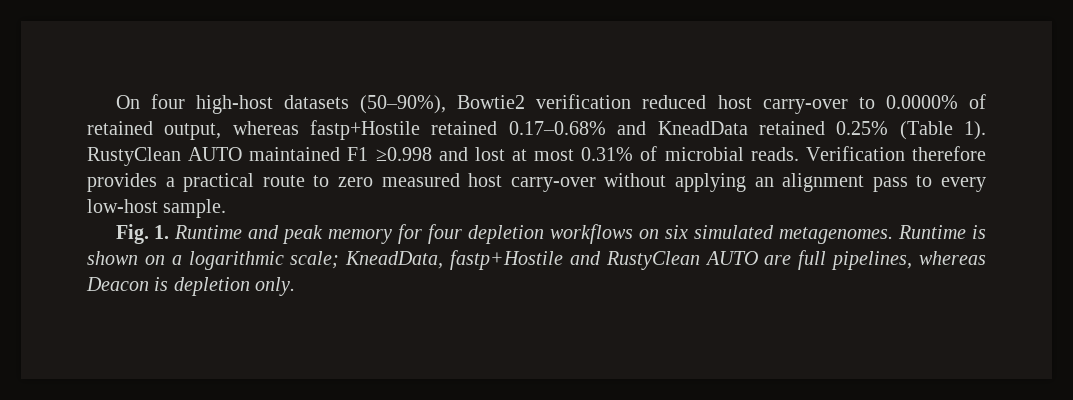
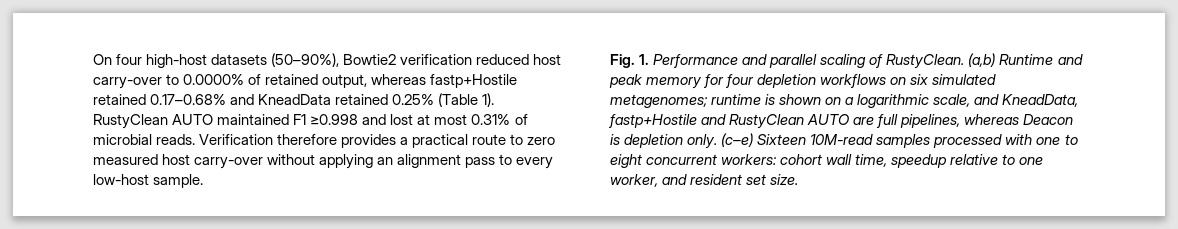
(170, 232) none -> [653,53,996,69] Performance and parallel scaling of RustyClean. (a,b)
[779,225,967,244] metagenomes. Runtime -> [610,94,762,108] metagenomes; runtime
[290,251,340,269] scale; -> [933,94,1000,107] scale, and
(296, 286) none -> [721,133,1078,148] [610,154,1044,168] [610,174,799,187] (c–e) Sixteen 10M-read samples processed with one to eight concurrent workers: cohort wall time, speedup relative to one worker, and resident set size.

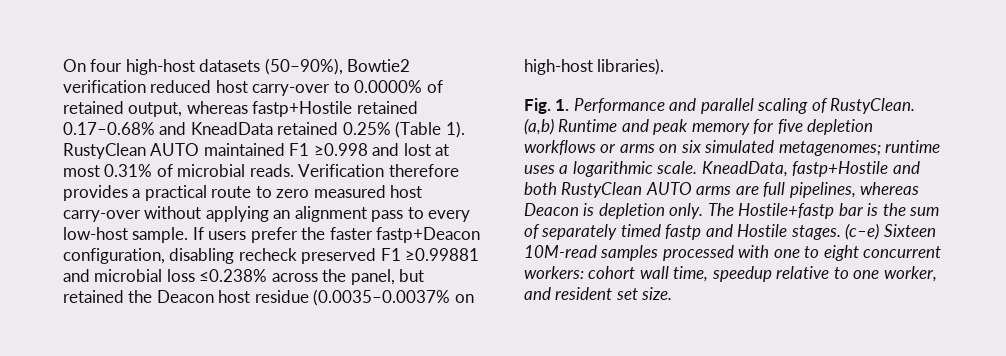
(204, 181) none -> [192,227,481,243] [63,248,480,264] [63,269,425,285] [63,289,474,306] [524,58,665,75] If users prefer the faster fastp+Deacon configuration, disabling recheck preserved F1 ≥0.99881 and microbial loss ≤0.238% across the panel, but retained the Deacon host residue (0.0035–0.0037% on high-host libraries).
[725,74,755,88] four -> [777,119,803,134] five
(887, 81) none -> [600,144,655,153] or arms
[765,94,1000,108] is shown on a logarithmic scale, and -> [524,161,698,177] uses a logarithmic scale.
[729,114,850,129] RustyClean AUTO -> [524,182,732,198] both RustyClean AUTO arms
(718, 141) none -> [707,203,940,219] [524,224,841,240] The Hostile+fastp bar is the sum of separately timed fastp and Hostile stages.

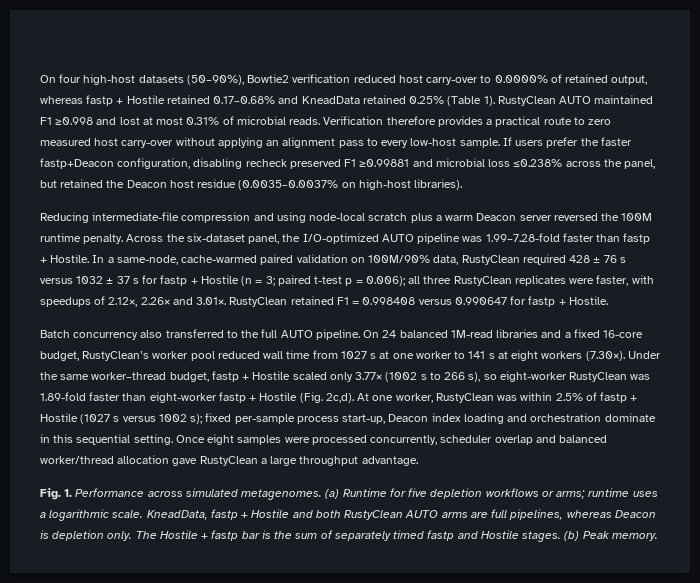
[252,101,353,117] fastp+Hostile -> [86,95,165,106] fastp + Hostile
[524,98,916,114] [524,118,750,135] Fig. 1. Performance and parallel scaling of RustyClean. (a,b) Runtime and peak memory -> [40,212,653,223] [40,233,651,244] [40,254,626,265] [40,275,654,286] [40,296,608,307] [40,329,644,340] [40,350,661,361] [40,371,651,382] [40,392,638,403] [40,413,656,424] [40,434,608,445] [40,455,418,466] [40,488,387,500] Reducing intermediate-file compression and using node-local scratch plus a warm Deacon server reversed the 100M runtime penalty. Across the six-dataset panel, the I/O-optimized AUTO pipeline was 1.99–7.28-fold faster than fastp + Hostile. In a same-node, cache-warmed paired validation on 100M/90% data, RustyClean required 428 ± 76 s versus 1032 ± 37 s for fastp + Hostile (n = 3; paired t-test p = 0.006); all three RustyClean replicates were faster, with speedups of 2.12×, 2.26× and 3.01×. RustyClean retained F1 = 0.998408 versus 0.990647 for fastp + Hostile. // Batch concurrency also transferred to the full AUTO pipeline. On 24 balanced 1M-read libraries and a fixed 16-core budget, RustyClean’s worker pool reduced wall time from 1027 s at one worker to 141 s at eight workers (7.30×). Under the same worker–thread budget, fastp + Hostile scaled only 3.77× (1002 s to 266 s), so eight-worker RustyClean was 1.89-fold faster than eight-worker fastp + Hostile (Fig. 2c,d). At one worker, RustyClean was within 2.5% of fastp + Hostile (1027 s versus 1002 s); fixed per-sample process start-up, Deacon index loading and orchestration dominate in this sequential setting. Once eight samples were processed concurrently, scheduler overlap and balanced worker/thread allocation gave RustyClean a large throughput advantage. // Fig. 1. Performance across simulated metagenomes. (a) Runtime
[619,140,881,156] arms on six simulated metagenomes; -> [556,490,586,499] arms;
[792,161,889,177] fastp+Hostile -> [210,509,290,520] fastp + Hostile
[738,203,835,219] Hostile+fastp -> [159,530,239,541] Hostile + fastp
[845,223,936,240] [524,245,942,261] [524,266,937,282] [524,287,673,300] (c–e) Sixteen 10M-read samples processed with one to eight concurrent workers: cohort wall time, speedup relative to one worker, and resident set size. -> [564,531,658,541] (b) Peak memory.

